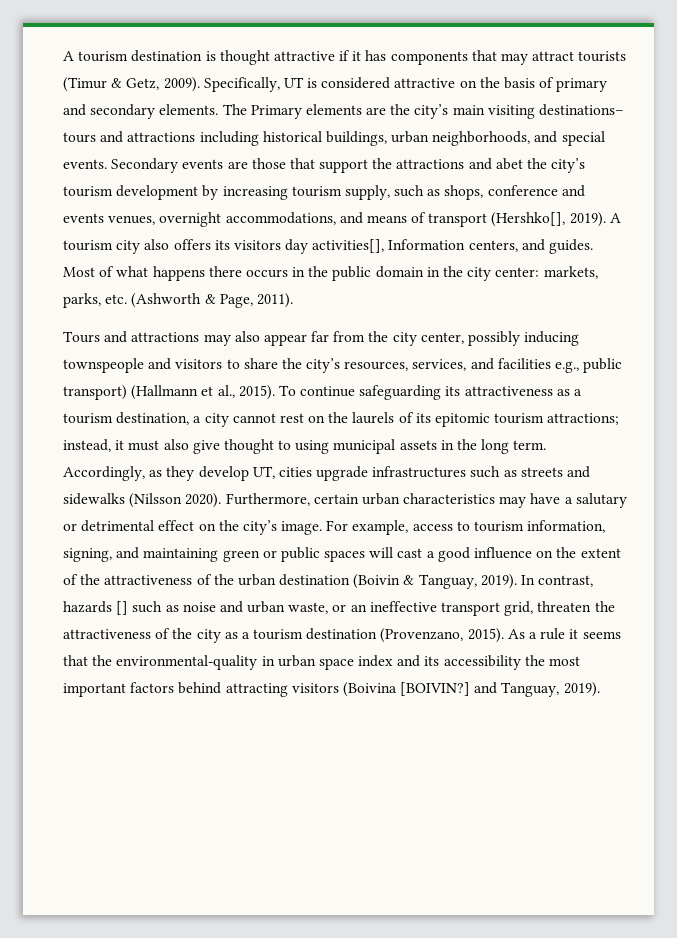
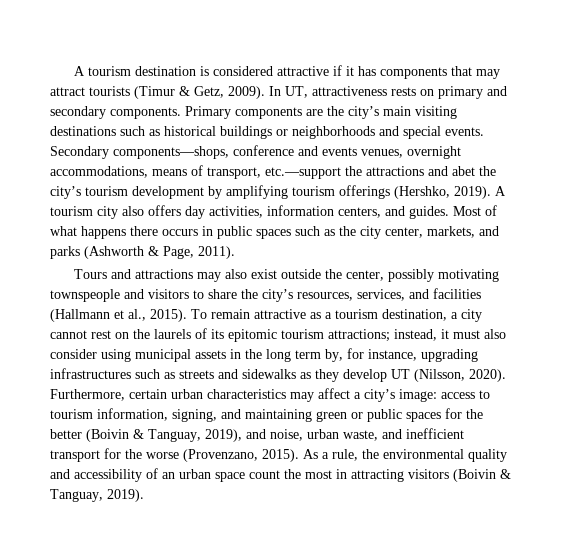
[219,50,270,65] thought -> [212,66,273,76] considered
[203,77,608,92] [63,104,362,119] Specifically, UT is considered attractive on the basis of primary and secondary elements. The Primary elements -> [269,86,507,99] [50,106,302,119] In UT, attractiveness rests on primary and secondary components. Primary components
[539,104,625,116] [63,131,605,146] [63,158,369,173] destinations– tours and attractions including historical buildings, urban neighborhoods, and special events. Secondary events are those that support -> [50,126,484,139] [50,145,461,159] [50,165,341,179] destinations such as historical buildings or neighborhoods and special events. Secondary components—shops, conference and events venues, overnight accommodations, means of transport, etc.—support
[222,185,585,200] [63,212,566,227] increasing tourism supply, such as shops, conference and events venues, overnight accommodations, and means of transport (Hershko[], -> [226,185,450,199] amplifying tourism offerings (Hershko,
[214,239,466,254] its visitors day activities[], Information -> [185,205,334,219] day activities, information
[308,266,598,281] [63,293,128,308] the public domain in the city center: markets, parks, etc. -> [217,226,499,239] [50,246,80,259] public spaces such as the city center, markets, and parks
[263,331,417,346] appear far from the city -> [250,269,342,279] exist outside the
[524,331,580,346] inducing -> [437,269,499,282] motivating
[555,358,623,373] [63,385,127,400] e.g., public transport) -> (481, 293) none
[300,385,553,400] continue safeguarding its attractiveness -> [211,309,306,319] remain attractive
[192,439,292,454] give thought to -> [50,349,97,359] consider
[513,440,547,450] [63,466,369,481] term. Accordingly, as they develop UT, cities upgrade -> [295,348,478,362] term by, for instance, upgrading
[129,493,183,508] (Nilsson -> [300,369,465,382] as they develop UT (Nilsson,
[530,493,627,508] [63,520,409,535] have a salutary or detrimental effect on the city’s image. For example, -> [318,388,437,402] affect a city’s image:
[369,547,621,562] [63,574,594,589] [63,601,615,616] [63,628,621,643] [63,655,581,670] [63,682,498,697] will cast a good influence on the extent of the attractiveness of the urban destination (Boivin & Tanguay, 2019). In contrast, hazards [] such as noise and urban waste, or an ineffective transport grid, threaten the attractiveness of the city as a tourism destination (Provenzano, 2015). As a rule it seems that the environmental-quality in urban space index and its accessibility the most important factors behind attracting visitors (Boivina [BOIVIN?] and -> [445,408,483,419] [50,428,464,442] [50,448,507,462] [50,468,511,482] for the better (Boivin & Tanguay, 2019), and noise, urban waste, and inefficient transport for the worse (Provenzano, 2015). As a rule, the environmental quality and accessibility of an urban space count the most in attracting visitors (Boivin &

